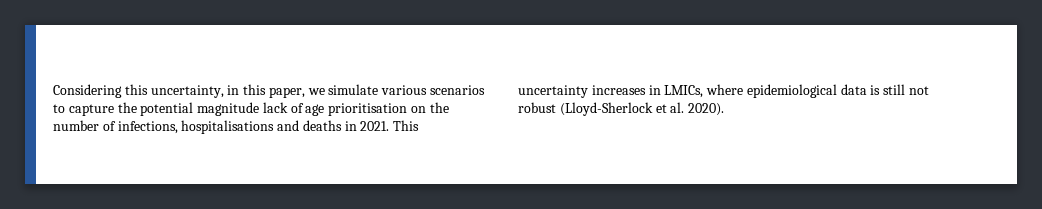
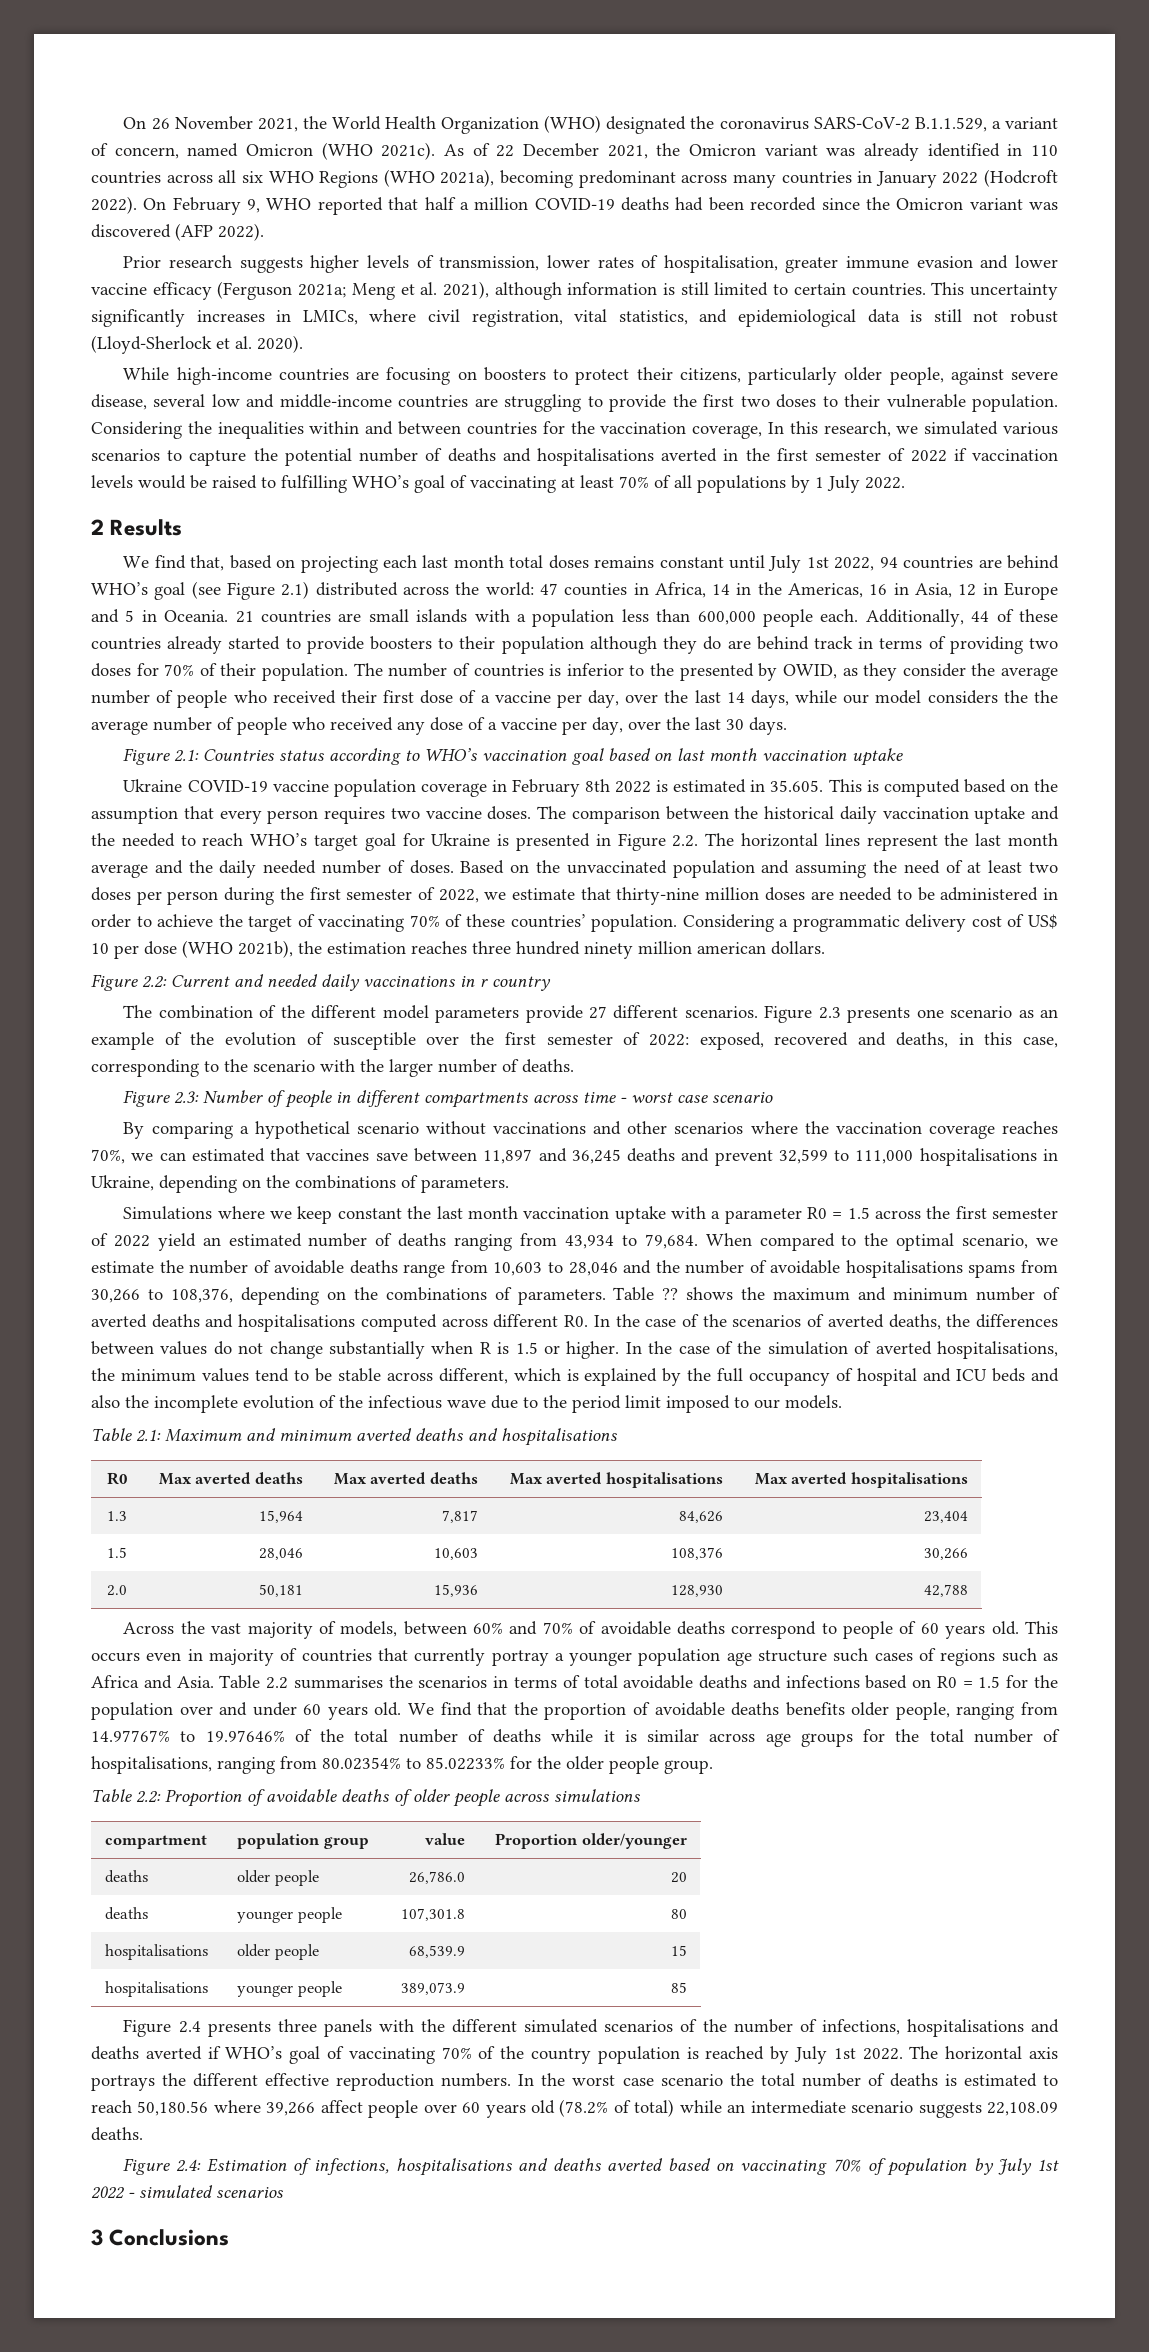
[53,84,486,98] [53,102,449,116] [53,120,390,134] Considering this uncertainty, in this paper, we simulate various scenarios to capture the potential magnitude lack of age prioritisation on the number of infections, hospitalisations and deaths in 2021. -> [123,115,1058,134] [91,142,1058,161] [91,169,1058,188] [91,196,1058,215] [91,223,264,241] [123,255,1059,273] [91,281,926,300] On 26 November 2021, the World Health Organization (WHO) designated the coronavirus SARS-CoV-2 B.1.1.529, a variant of concern, named Omicron (WHO 2021c). As of 22 December 2021, the Omicron variant was already identified in 110 countries across all six WHO Regions (WHO 2021a), becoming predominant across many countries in January 2022 (Hodcroft 2022). On February 9, WHO reported that half a million COVID-19 deaths had been recorded since the Omicron variant was discovered (AFP 2022). // Prior research suggests higher levels of transmission, lower rates of hospitalisation, greater immune evasion and lower vaccine efficacy (Ferguson 2021a; Meng et al. 2021), although information is still limited to certain countries.
(588, 91) none -> [91,309,185,327] significantly
(744, 89) none -> [428,309,728,327] civil registration, vital statistics, and
(725, 109) none -> [123,367,1058,385] [91,394,1059,412] [91,421,1058,439] [91,448,1058,466] [91,475,905,493] [91,519,183,536] [123,555,1060,573] [91,581,1059,600] [91,609,1058,627] [91,636,1058,654] [91,663,1058,681] [91,690,1058,708] [91,717,787,735] [123,748,904,766] [123,779,1058,797] [91,806,1059,824] [91,833,1058,851] [91,860,1058,878] [91,887,1059,905] [91,914,1058,932] [91,940,825,959] [91,974,551,991] [123,1005,1059,1023] [91,1032,1058,1050] [91,1059,574,1077] [123,1090,774,1108] [123,1121,1058,1139] [91,1148,1059,1166] [91,1175,509,1193] [123,1206,1058,1224] [91,1233,1059,1251] [91,1260,1058,1278] [91,1287,1061,1305] [91,1314,1058,1332] [91,1341,1058,1359] [91,1368,1060,1386] [91,1395,842,1413] [91,1428,617,1446] [106,1472,127,1485] [158,1472,303,1485] [333,1472,478,1485] [509,1472,723,1488] [754,1472,968,1488] [106,1511,127,1521] [258,1510,303,1523] [441,1510,478,1523] [678,1511,723,1523] [923,1511,968,1523] [106,1547,127,1558] [258,1548,303,1560] [433,1548,478,1560] [670,1547,723,1560] [923,1548,968,1560] [106,1585,127,1596] [258,1584,303,1597] [433,1584,478,1597] [670,1585,723,1597] [923,1584,968,1597] [123,1621,1058,1639] [91,1648,1058,1666] [91,1675,1058,1689] [91,1702,1058,1720] [91,1729,1060,1747] [91,1756,713,1774] [91,1789,640,1807] [105,1835,208,1849] [237,1833,369,1849] [424,1833,465,1845] [495,1833,687,1849] [105,1870,149,1883] [237,1870,319,1886] [408,1871,465,1884] [670,1872,687,1883] [105,1907,149,1920] [237,1907,342,1923] [400,1908,465,1921] [670,1909,687,1919] [105,1944,209,1960] [237,1944,319,1960] [408,1945,465,1958] [670,1945,687,1956] [105,1981,209,1997] [237,1981,342,1997] [400,1982,465,1995] [670,1982,687,1993] [123,2019,1059,2037] [91,2046,1058,2064] [91,2073,1058,2091] [91,2099,1059,2118] [91,2127,143,2141] [123,2158,1059,2176] [91,2185,283,2199] [91,2229,230,2246] // While high-income countries are focusing on boosters to protect their citizens, particularly older people, against severe disease, several low and middle-income countries are struggling to provide the first two doses to their vulnerable population. Considering the inequalities within and between countries for the vaccination coverage, In this research, we simulated various scenarios to capture the potential number of deaths and hospitalisations averted in the first semester of 2022 if vaccination levels would be raised to fulfilling WHO’s goal of vaccinating at least 70% of all populations by 1 July 2022. // 2 Results // We find that, based on projecting each last month total doses remains constant until July 1st 2022, 94 countries are behind WHO’s goal (see Figure 2.1) distributed across the world: 47 counties in Africa, 14 in the Americas, 16 in Asia, 12 in Europe and 5 in Oceania. 21 countries are small islands with a population less than 600,000 people each. Additionally, 44 of these countries already started to provide boosters to their population although they do are behind track in terms of providing two doses for 70% of their population. The number of countries is inferior to the presented by OWID, as they consider the average number of people who received their first dose of a vaccine per day, over the last 14 days, while our model considers the the average number of people who received any dose of a vaccine per day, over the last 30 days. // Figure 2.1: Countries status according to WHO’s vaccination goal based on last month vaccination uptake // Ukraine COVID-19 vaccine population coverage in February 8th 2022 is estimated in 35.605. This is computed based on the assumption that every person requires two vaccine doses. The comparison between the historical daily vaccination uptake and the needed to reach WHO’s target goal for Ukraine is presented in Figure 2.2. The horizontal lines represent the last month average and the daily needed number of doses. Based on the unvaccinated population and assuming the need of at least two doses per person during the first semester of 2022, we estimate that thirty-nine million doses are needed to be administered in order to achieve the target of vaccinating 70% of these countries’ population. Considering a programmatic delivery cost of US$ 10 per dose (WHO 2021b), the estimation reaches three hundred ninety million american dollars. // Figure 2.2: Current and needed daily vaccinations in r country // The combination of the different model parameters provide 27 different scenarios. Figure 2.3 presents one scenario as an example of the evolution of susceptible over the first semester of 2022: exposed, recovered and deaths, in this case, corresponding to the scenario with the larger number of deaths. // Figure 2.3: Number of people in different compartments across time - worst case scenario // By comparing a hypothetical scenario without vaccinations and other scenarios where the vaccination coverage reaches 70%, we can estimated that vaccines save between 11,897 and 36,245 deaths and prevent 32,599 to 111,000 hospitalisations in Ukraine, depending on the combinations of parameters. // Simulations where we keep constant the last month vaccination uptake with a parameter R0 = 1.5 across the first semester of 2022 yield an estimated number of deaths ranging from 43,934 to 79,684. When compared to the optimal scenario, we estimate the number of avoidable deaths range from 10,603 to 28,046 and the number of avoidable hospitalisations spams from 30,266 to 108,376, depending on the combinations of parameters. Table ?? shows the maximum and minimum number of averted deaths and hospitalisations computed across different R0. In the case of the scenarios of averted deaths, the differences between values do not change substantially when R is 1.5 or higher. In the case of the simulation of averted hospitalisations, the minimum values tend to be stable across different, which is explained by the full occupancy of hospital and ICU beds and also the incomplete evolution of the infectious wave due to the period limit imposed to our models. // Table 2.1: Maximum and minimum averted deaths and hospitalisations // R0 | Max averted deaths | Max averted deaths | Max averted hospitalisations | Max averted hospitalisations // 1.3 | 15,964 | 7,817 | 84,626 | 23,404 // 1.5 | 28,046 | 10,603 | 108,376 | 30,266 // 2.0 | 50,181 | 15,936 | 128,930 | 42,788 // Across the vast majority of models, between 60% and 70% of avoidable deaths correspond to people of 60 years old. This occurs even in majority of countries that currently portray a younger population age structure such cases of regions such as Africa and Asia. Table 2.2 summarises the scenarios in terms of total avoidable deaths and infections based on R0 = 1.5 for the population over and under 60 years old. We find that the proportion of avoidable deaths benefits older people, ranging from 14.97767% to 19.97646% of the total number of deaths while it is similar across age groups for the total number of hospitalisations, ranging from 80.02354% to 85.02233% for the older people group. // Table 2.2: Proportion of avoidable deaths of older people across simulations // compartment | population group | value | Proportion older/younger // deaths | older people | 26,786.0 | 20 // deaths | younger people | 107,301.8 | 80 // hospitalisations | older people | 68,539.9 | 15 // hospitalisations | younger people | 389,073.9 | 85 // Figure 2.4 presents three panels with the different simulated scenarios of the number of infections, hospitalisations and deaths averted if WHO’s goal of vaccinating 70% of the country population is reached by July 1st 2022. The horizontal axis portrays the different effective reproduction numbers. In the worst case scenario the total number of deaths is estimated to reach 50,180.56 where 39,266 affect people over 60 years old (78.2% of total) while an intermediate scenario suggests 22,108.09 deaths. // Figure 2.4: Estimation of infections, hospitalisations and deaths averted based on vaccinating 70% of population by July 1st 2022 - simulated scenarios // 3 Conclusions

